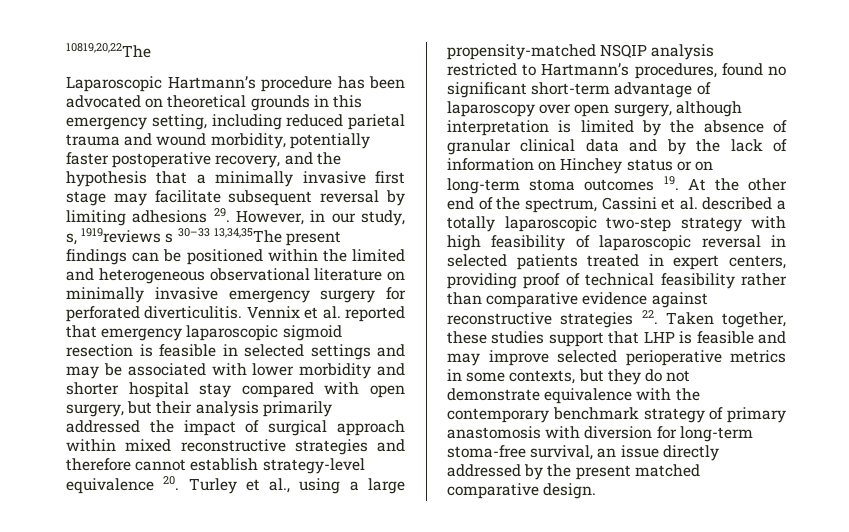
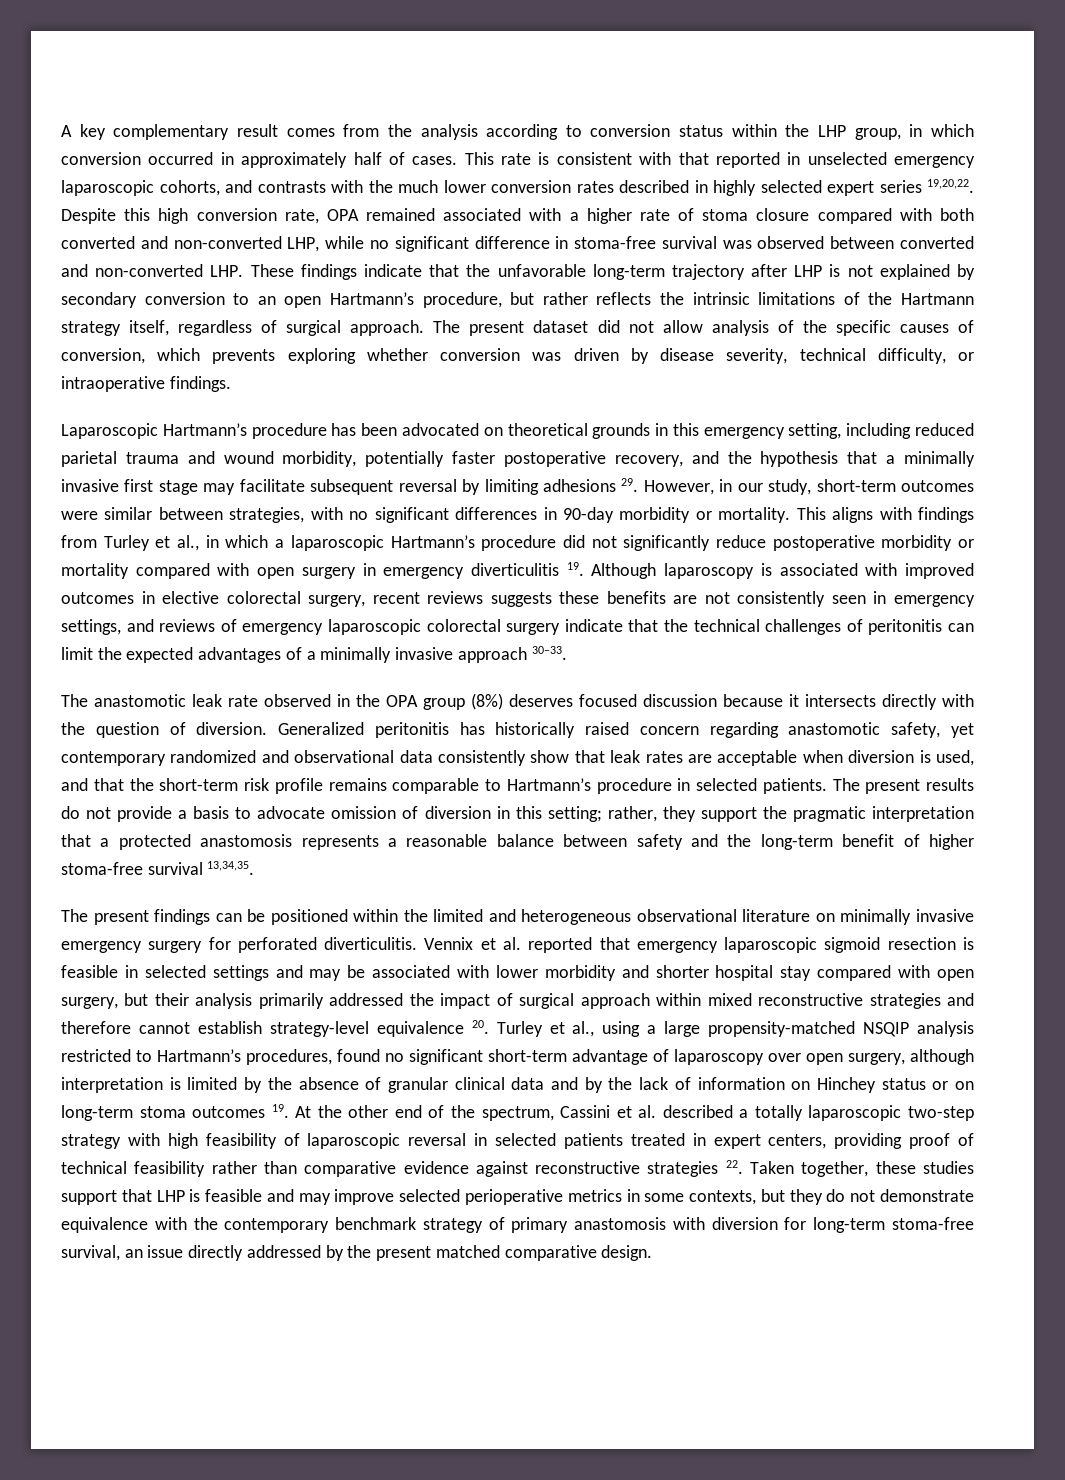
[66,43,151,58] 10819,20,22The -> [61,124,974,140] [61,152,975,168] [61,179,974,196] [61,208,974,224] [61,236,975,252] [61,264,975,280] [61,292,975,308] [61,320,974,336] [61,348,975,364] [61,376,231,392] A key complementary result comes from the analysis according to conversion status within the LHP group, in which conversion occurred in approximately half of cases. This rate is consistent with that reported in unselected emergency laparoscopic cohorts, and contrasts with the much lower conversion rates described in highly selected expert series 19,20,22. Despite this high conversion rate, OPA remained associated with a higher rate of stoma closure compared with both converted and non-converted LHP, while no significant difference in stoma-free survival was observed between converted and non-converted LHP. These findings indicate that the unfavorable long-term trajectory after LHP is not explained by secondary conversion to an open Hartmann’s procedure, but rather reflects the intrinsic limitations of the Hartmann strategy itself, regardless of surgical approach. The present dataset did not allow analysis of the specific causes of conversion, which prevents exploring whether conversion was driven by disease severity, technical difficulty, or intraoperative findings.
[66,228,282,245] s, 1919reviews s 30–33 13,34,35The -> [816,479,974,492] [61,507,974,523] [61,535,974,551] [61,562,974,579] [61,591,975,607] [61,619,975,635] [61,646,567,663] [61,693,974,710] [61,722,974,738] [61,750,974,766] [61,778,974,794] [61,806,974,822] [61,834,974,850] [61,861,255,875] [61,909,88,922] short-term outcomes were similar between strategies, with no significant differences in 90-day morbidity or mortality. This aligns with findings from Turley et al., in which a laparoscopic Hartmann’s procedure did not significantly reduce postoperative morbidity or mortality compared with open surgery in emergency diverticulitis 19. Although laparoscopy is associated with improved outcomes in elective colorectal surgery, recent reviews suggests these benefits are not consistently seen in emergency settings, and reviews of emergency laparoscopic colorectal surgery indicate that the technical challenges of peritonitis can limit the expected advantages of a minimally invasive approach 30–33. // The anastomotic leak rate observed in the OPA group (8%) deserves focused discussion because it intersects directly with the question of diversion. Generalized peritonitis has historically raised concern regarding anastomotic safety, yet contemporary randomized and observational data consistently show that leak rates are acceptable when diversion is used, and that the short-term risk profile remains comparable to Hartmann’s procedure in selected patients. The present results do not provide a basis to advocate omission of diversion in this setting; rather, they support the pragmatic interpretation that a protected anastomosis represents a reasonable balance between safety and the long-term benefit of higher stoma-free survival 13,34,35. // The

